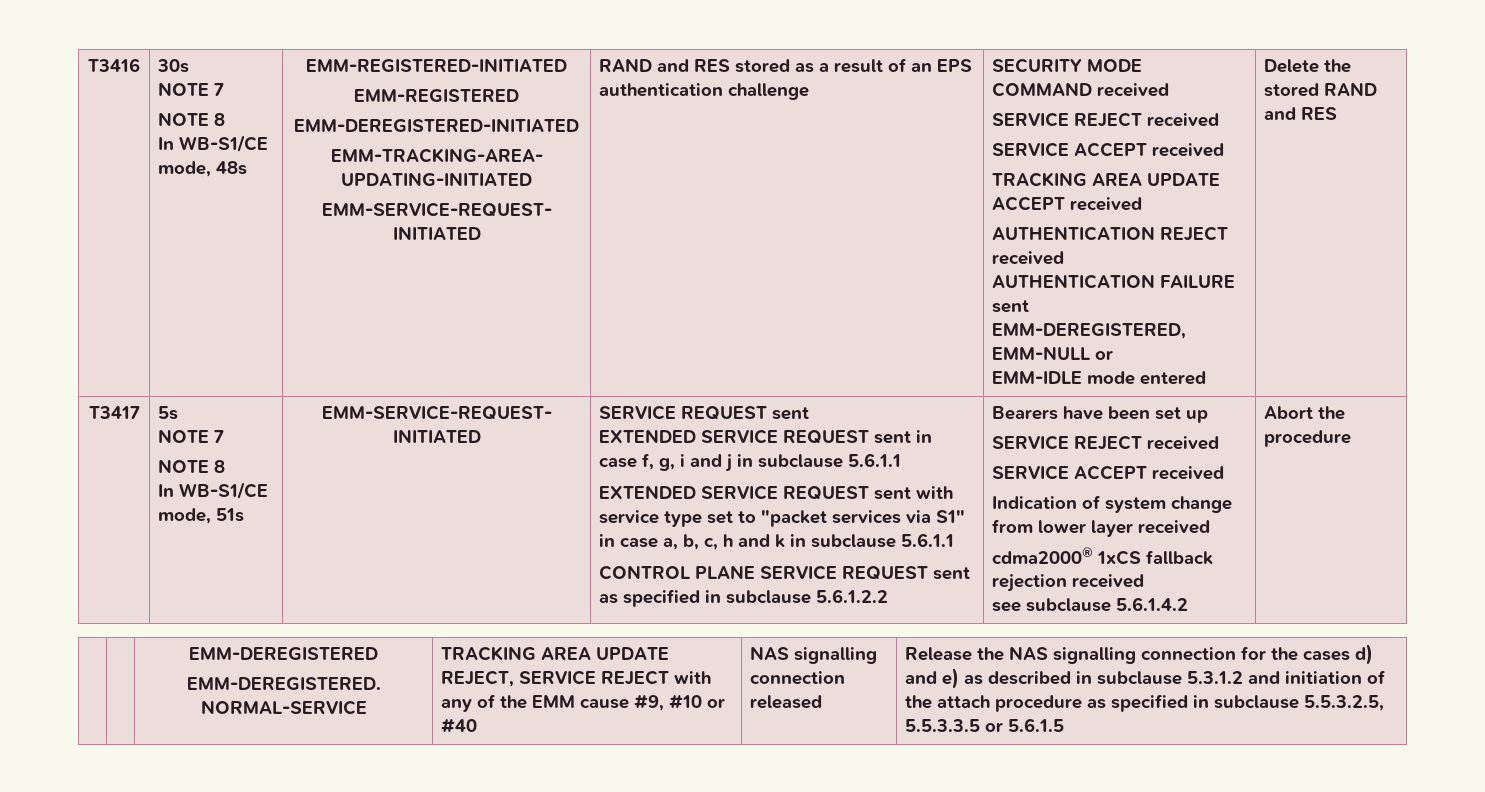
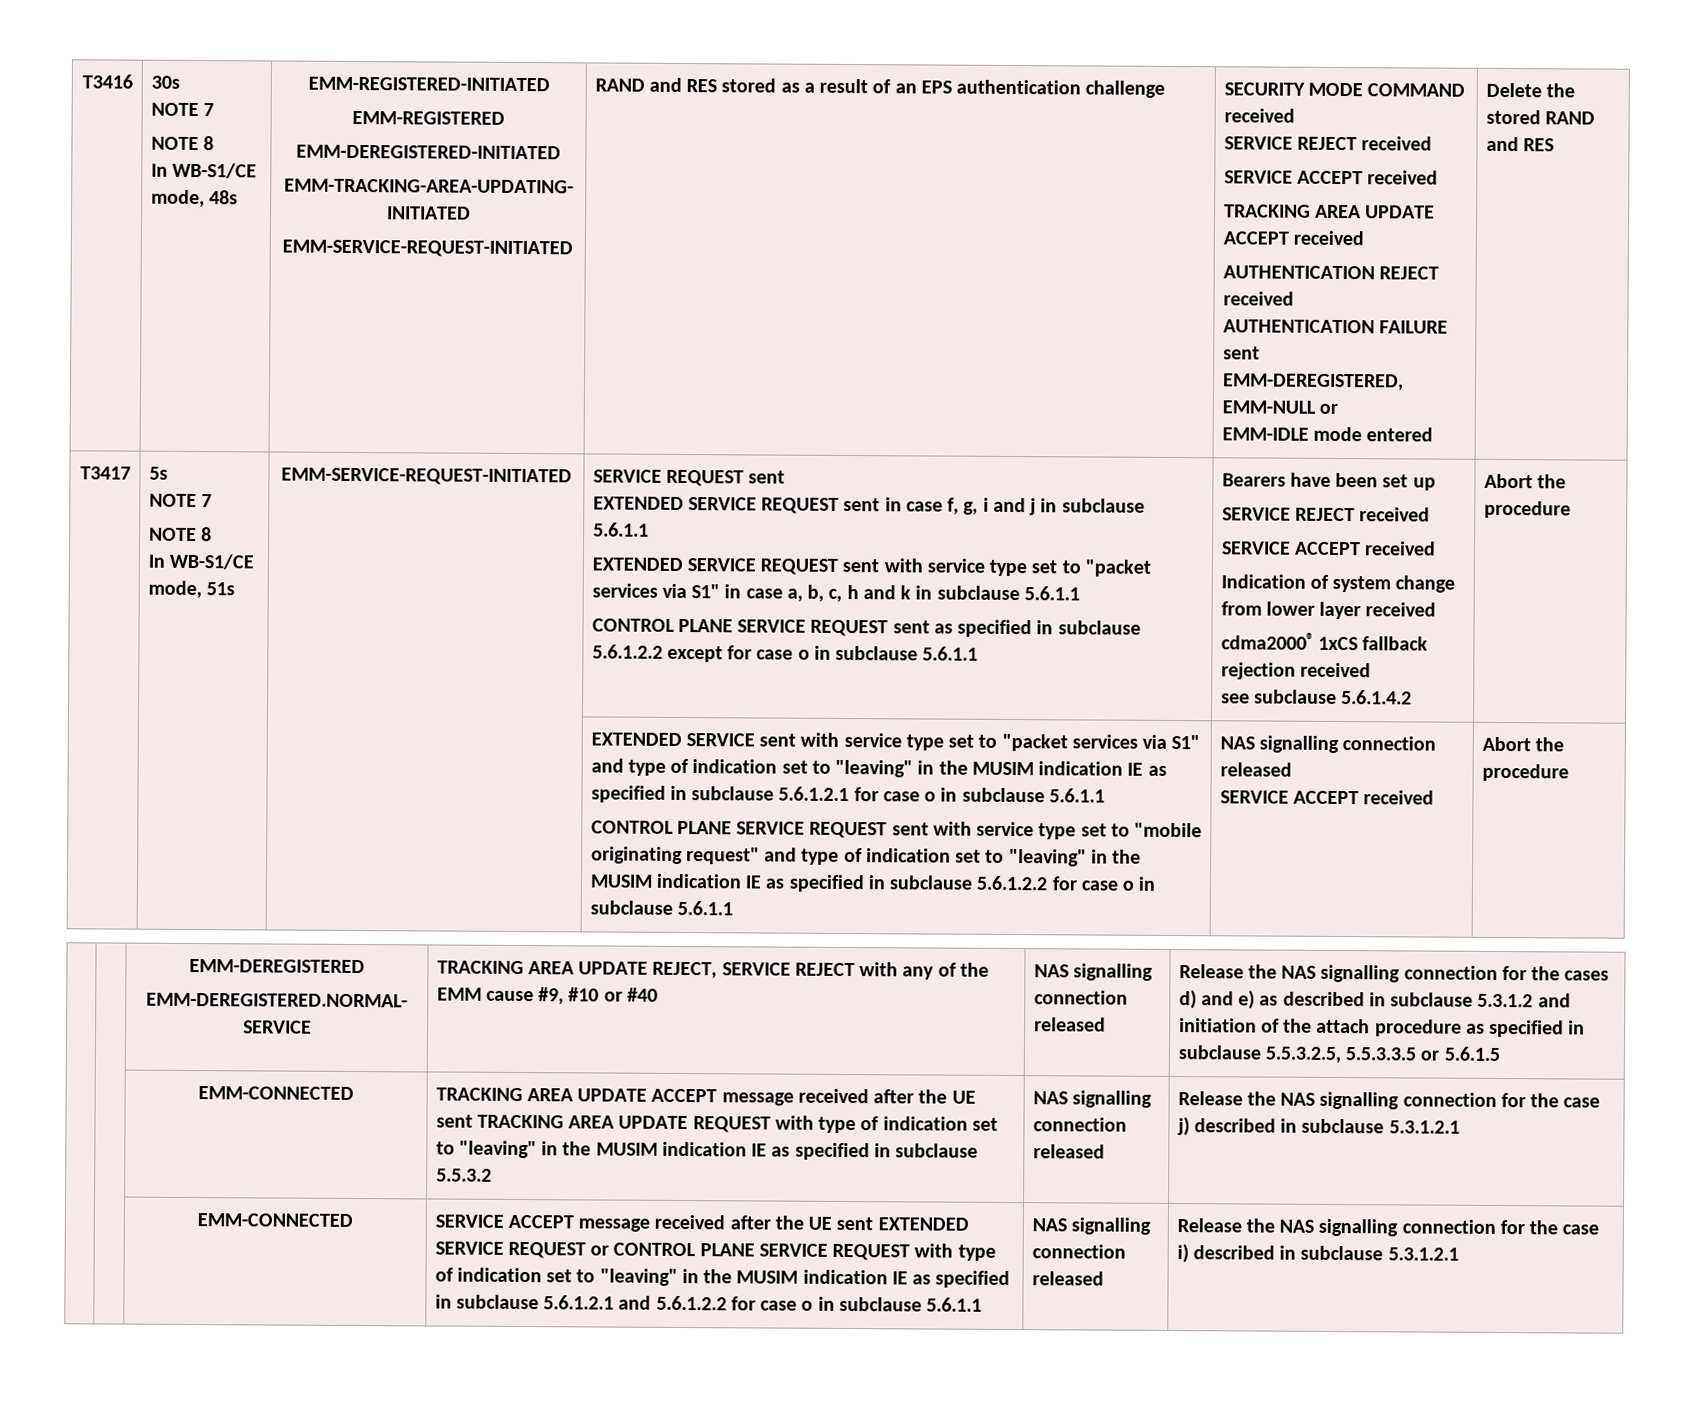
(889, 596) none -> [666,645,979,663] except for case o in subclause 5.6.1.1
(1352, 438) none -> [590,732,1201,752] [590,758,1167,778] [590,785,1105,803] [590,820,1203,840] [590,846,1142,867] [589,873,1157,893] [589,900,733,916] [1219,735,1437,754] [1219,762,1292,777] [1219,790,1435,805] [1481,736,1564,752] [1481,763,1569,782] // | | | EXTENDED SERVICE sent with service type set to "packet services via S1" and type of indication set to "leaving" in the MUSIM indication IE as specified in subclause 5.6.1.2.1 for case o in subclause 5.6.1.1 // CONTROL PLANE SERVICE REQUEST sent with service type set to "mobile originating request" and type of indication set to "leaving" in the MUSIM indication IE as specified in subclause 5.6.1.2.2 for case o in subclause 5.6.1.1 | NAS signalling connection released // SERVICE ACCEPT received | Abort the procedure
(1065, 725) none -> [198,1086,354,1100] [435,1087,976,1106] [435,1114,998,1134] [435,1140,979,1161] [435,1168,492,1182] [1032,1090,1152,1108] [1032,1117,1127,1132] [1032,1144,1105,1159] [1177,1091,1601,1110] [1176,1117,1460,1137] [197,1213,353,1227] [434,1214,969,1232] [434,1241,996,1261] [434,1267,1011,1289] [434,1294,983,1312] [1031,1217,1151,1235] [1031,1244,1126,1259] [1031,1271,1104,1286] [1176,1218,1600,1237] [1176,1244,1459,1264] // | | EMM-CONNECTED | TRACKING AREA UPDATE ACCEPT message received after the UE sent TRACKING AREA UPDATE REQUEST with type of indication set to "leaving" in the MUSIM indication IE as specified in subclause 5.5.3.2 | NAS signalling connection released | Release the NAS signalling connection for the case j) described in subclause 5.3.1.2.1 // | | EMM-CONNECTED | SERVICE ACCEPT message received after the UE sent EXTENDED SERVICE REQUEST or CONTROL PLANE SERVICE REQUEST with type of indication set to "leaving" in the MUSIM indication IE as specified in subclause 5.6.1.2.1 and 5.6.1.2.2 for case o in subclause 5.6.1.1 | NAS signalling connection released | Release the NAS signalling connection for the case i) described in subclause 5.3.1.2.1

